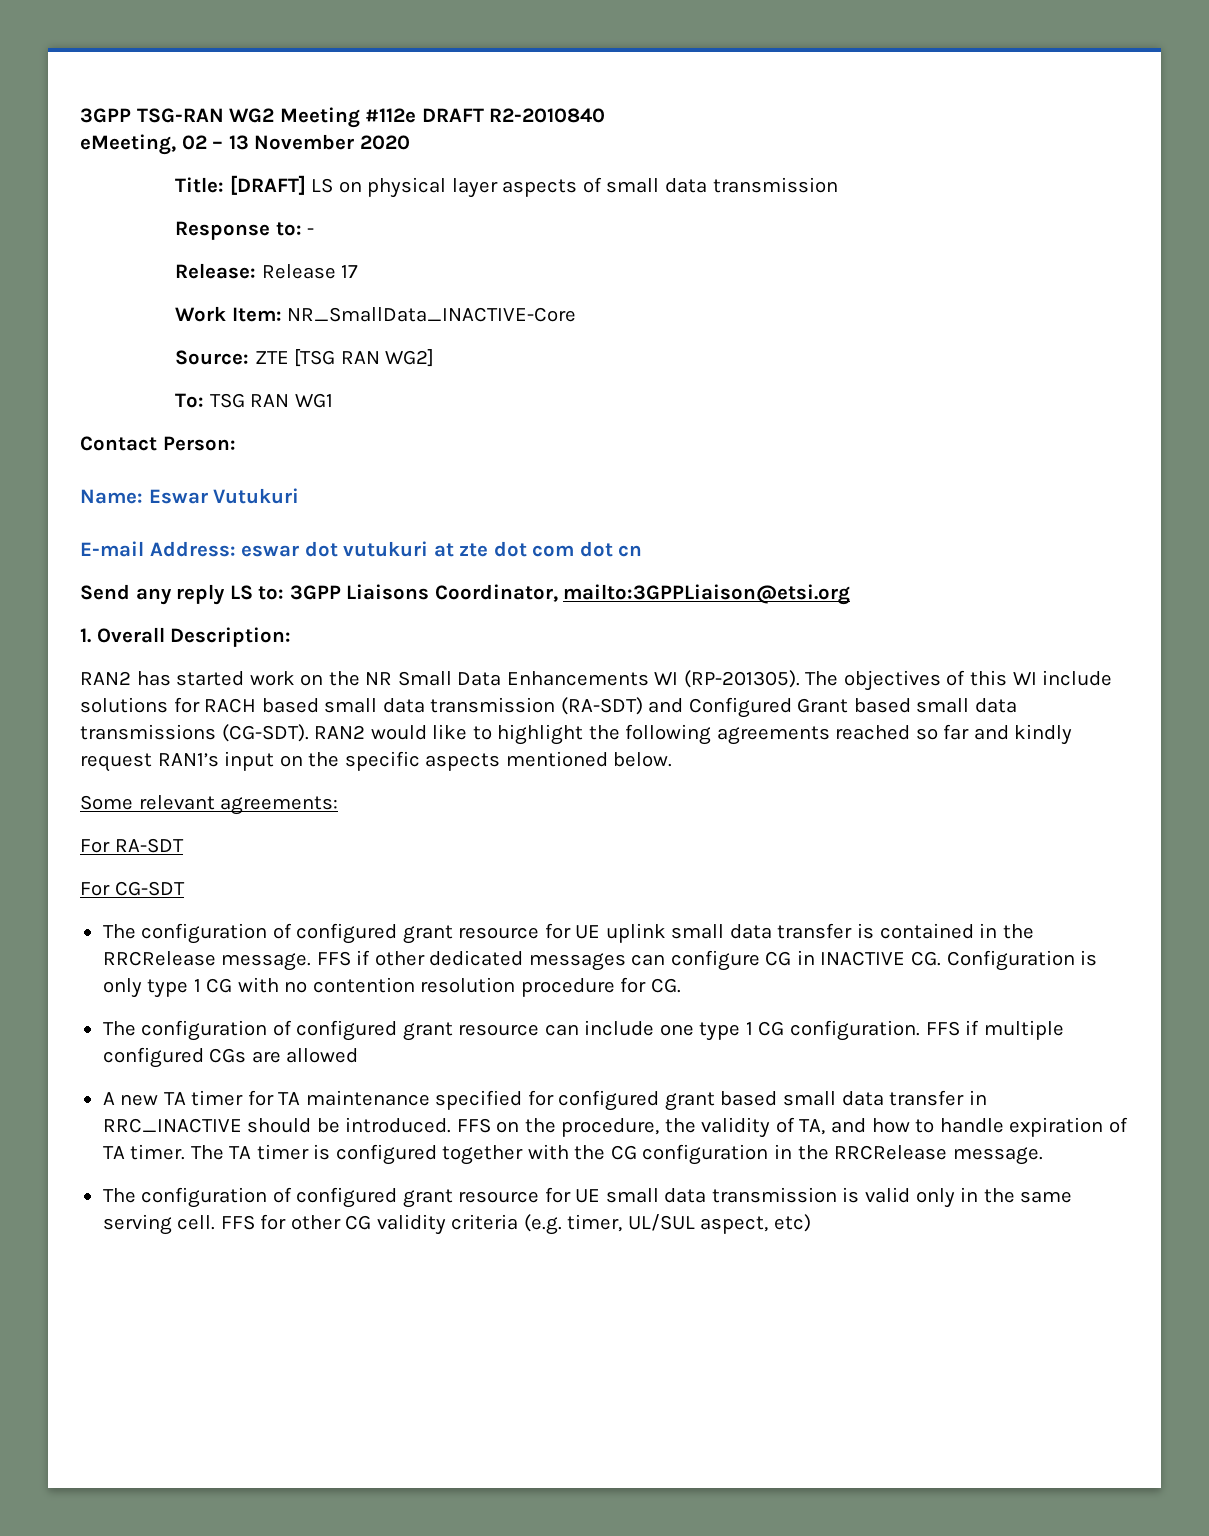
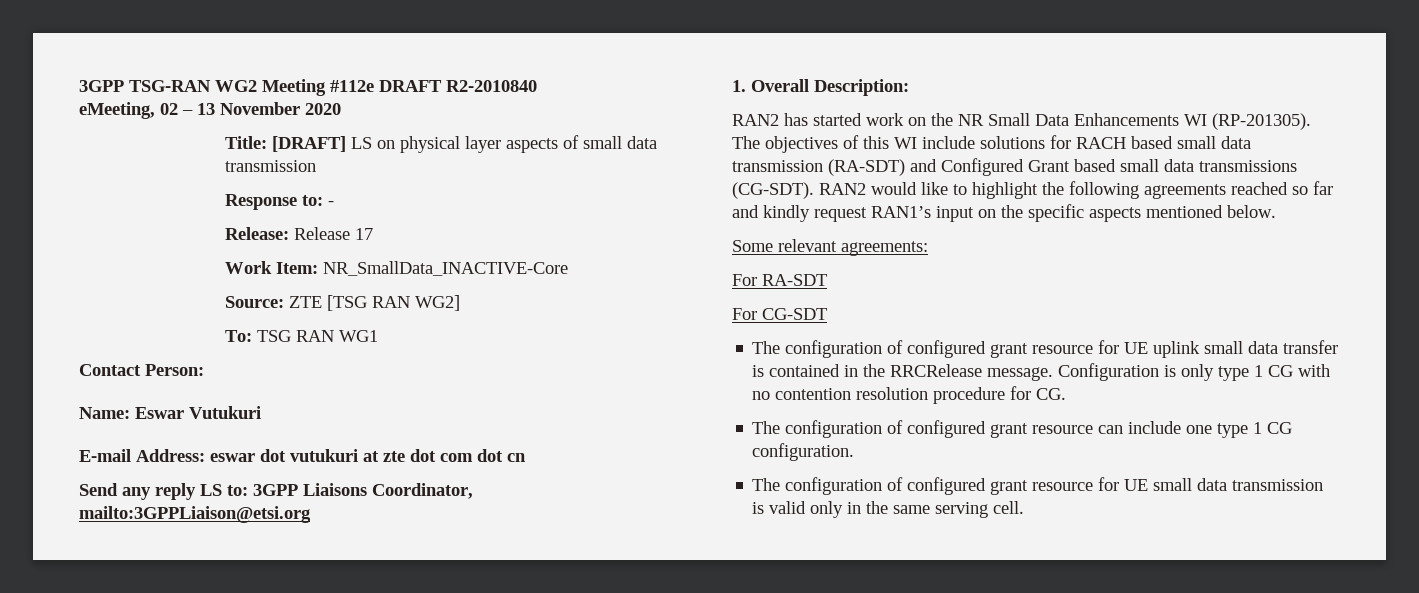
[316,950,941,971] FFS if other dedicated messages can configure CG in INACTIVE CG. -> (1054, 374) none
[925,1020,1064,1040] [102,1047,359,1068] [102,1090,987,1111] [102,1117,1128,1138] [102,1144,1043,1165] FFS if multiple configured CGs are allowed // A new TA timer for TA maintenance specified for configured grant based small data transfer in RRC_INACTIVE should be introduced. FFS on the procedure, the validity of TA, and how to handle expiration of TA timer. The TA timer is configured together with the CG configuration in the RRCRelease message. -> (855, 452) none
[220,1214,811,1235] FFS for other CG validity criteria (e.g. timer, UL/SUL aspect, etc) -> (1025, 507) none

